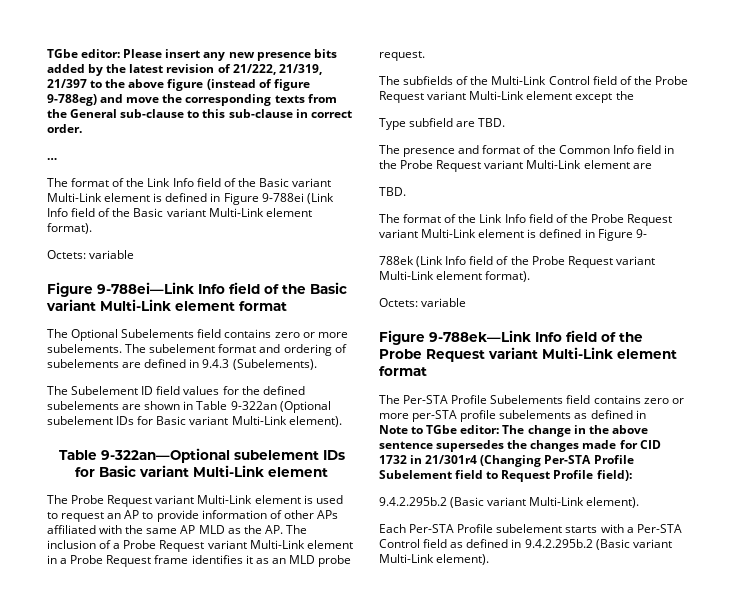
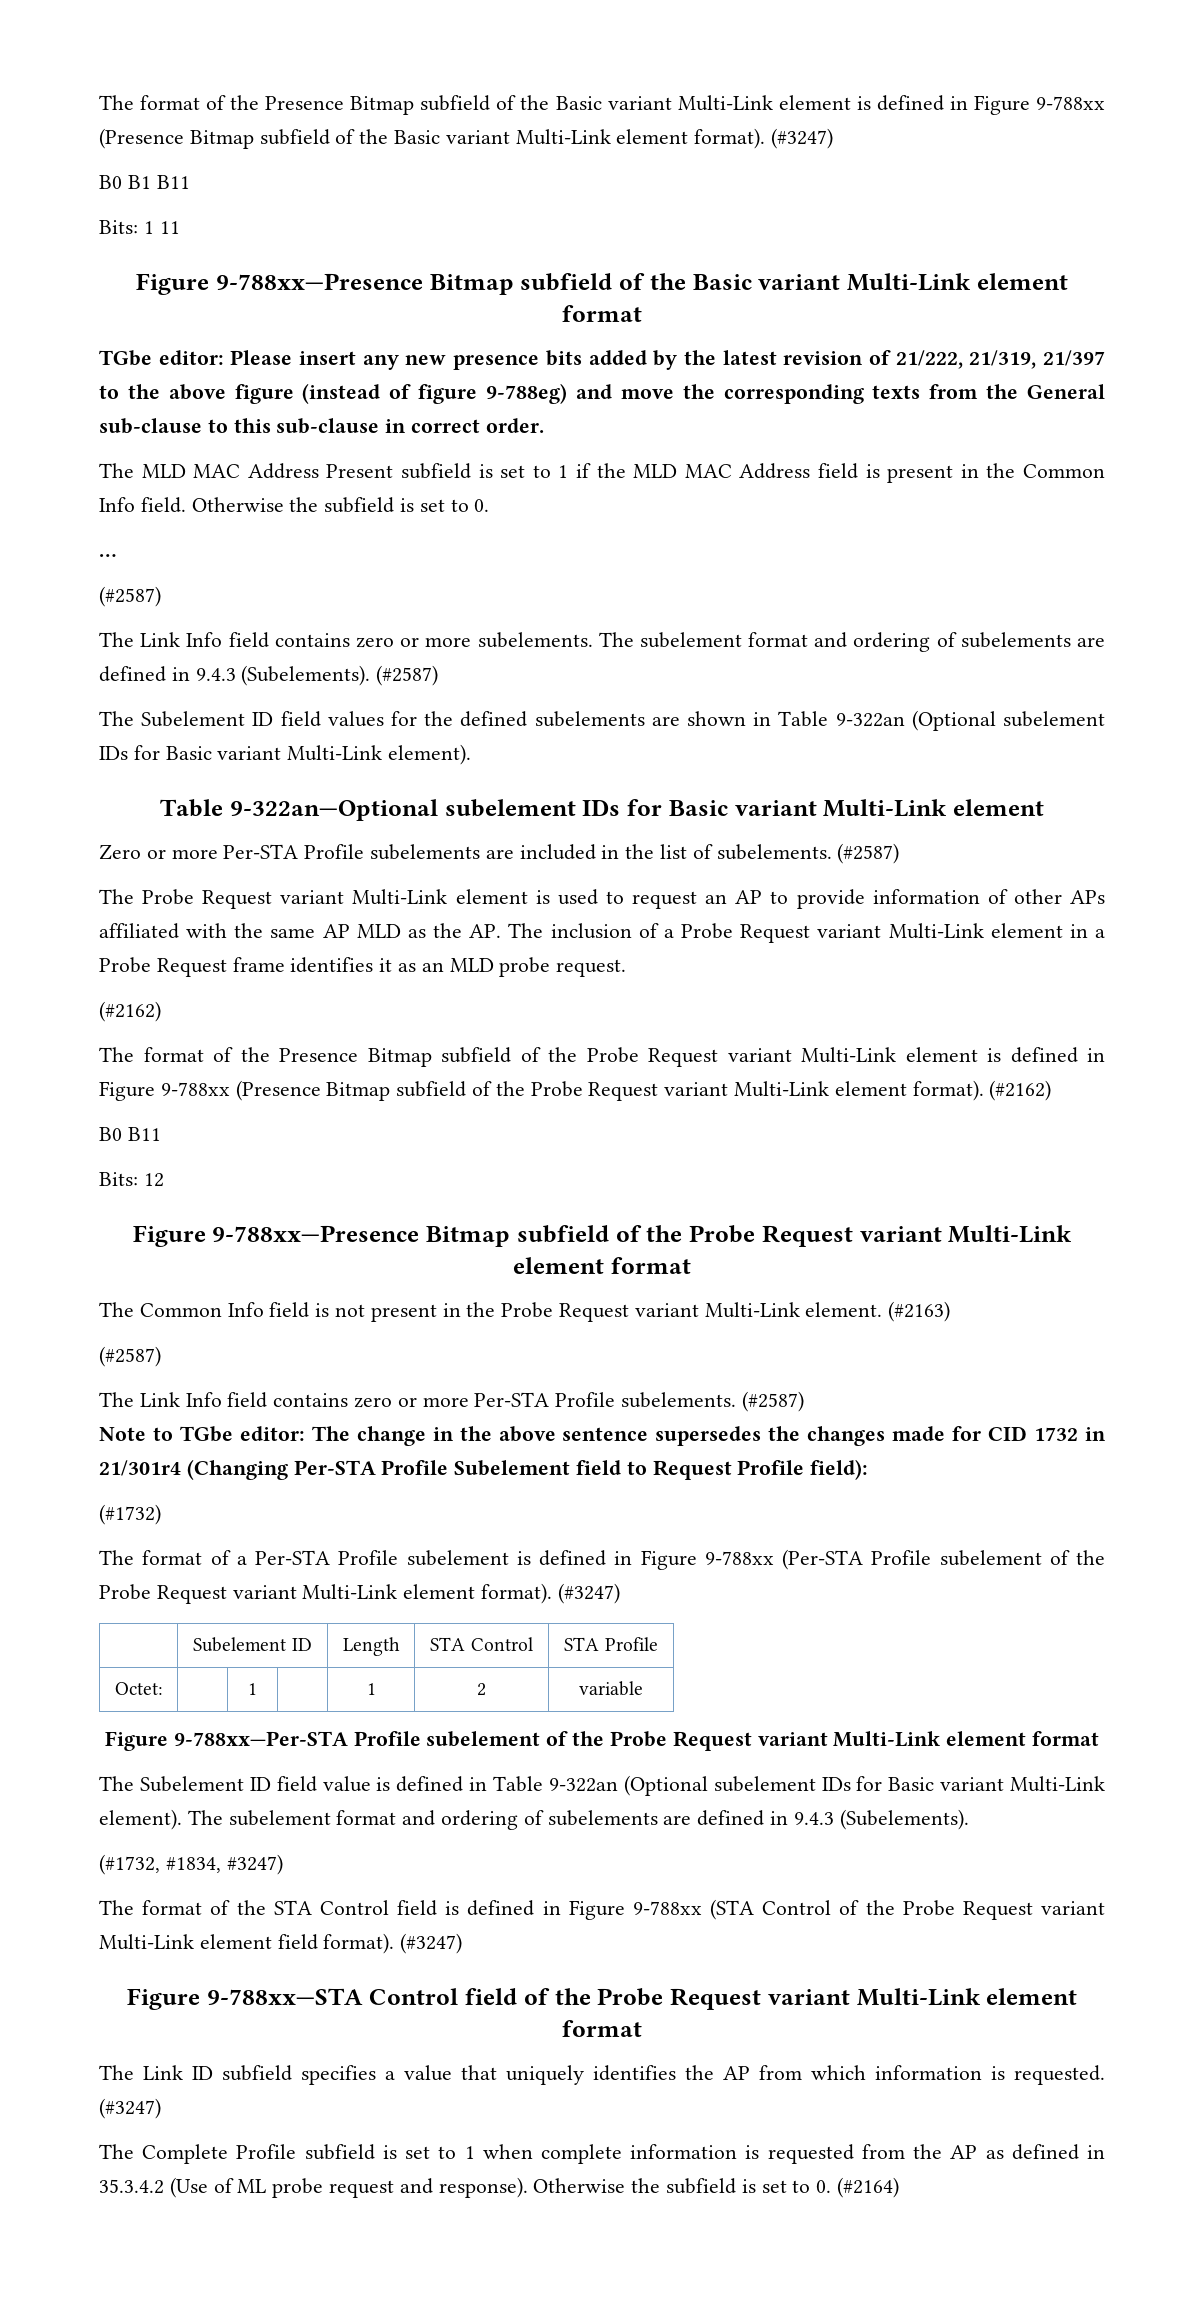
(47, 53) none -> [99,95,1105,115] [99,128,834,149] [99,175,190,189] [99,220,180,234] [136,273,1068,295] [562,305,642,322] The format of the Presence Bitmap subfield of the Basic variant Multi-Link element is defined in Figure 9-788xx (Presence Bitmap subfield of the Basic variant Multi-Link element format). (#3247) // B0 B1 B11 // Bits: 1 11 // Figure 9-788xx—Presence Bitmap subfield of the Basic variant Multi-Link element format //
(82, 128) none -> [99,463,1106,483] [99,497,490,513] // The MLD MAC Address Present subfield is set to 1 if the MLD MAC Address field is present in the Common Info field. Otherwise the subfield is set to 0.
[47,178,332,187] [47,193,334,205] [47,208,312,217] [47,223,92,234] [47,250,135,259] [47,282,347,297] [46,299,287,311] [47,329,195,341] // The format of the Link Info field of the Basic variant Multi-Link element is defined in Figure 9-788ei (Link Info field of the Basic variant Multi-Link element format). // Octets: variable // Figure 9-788ei—Link Info field of the Basic variant Multi-Link element format // The Optional Subelements -> [99,586,161,607] [99,632,223,647] // (#2587) // The Link Info
(317, 364) none -> [376,665,439,686] (#2587)
(328, 472) none -> [99,843,900,864] // Zero or more Per-STA Profile subelements are included in the list of subelements. (#2587)
[379,76,688,85] [379,91,634,103] [379,118,506,130] [379,145,674,157] [379,160,652,172] [379,187,406,196] [379,214,553,223] The subfields of the Multi-Link Control field of the Probe Request variant Multi-Link element except the // Type subfield are TBD. // The presence and format of the Common Info field in the Probe Request variant Multi-Link element are // TBD. // The format of the Link Info field -> [99,1001,161,1022] [99,1047,511,1067] (#2162) // The format of the Presence Bitmap subfield
[635,229,647,238] [379,256,655,268] [379,271,531,282] [379,298,467,307] [379,330,643,345] [379,347,677,362] [379,366,427,376] [379,395,684,404] [379,410,646,422] 9- // 788ek (Link Info field of the Probe Request variant Multi-Link element format). // Octets: variable // Figure 9-788ek—Link Info field of the Probe Request variant Multi-Link element format // The Per-STA Profile Subelements field contains zero or more per-STA profile subelements as defined in -> [160,1080,1052,1101] [99,1127,161,1141] [99,1172,164,1187] [132,1225,1073,1247] [513,1257,691,1274] [99,1301,951,1322] [99,1346,161,1367] [99,1391,804,1412] 9-788xx (Presence Bitmap subfield of the Probe Request variant Multi-Link element format). (#2162) // B0 B11 // Bits: 12 // Figure 9-788xx—Presence Bitmap subfield of the Probe Request variant Multi-Link element format // The Common Info field is not present in the Probe Request variant Multi-Link element. (#2163) // (#2587) // The Link Info field contains zero or more Per-STA Profile subelements. (#2587)
[379,497,640,508] [379,524,682,533] [379,539,672,550] [379,554,490,565] 9.4.2.295b.2 (Basic variant Multi-Link element). // Each Per-STA Profile subelement starts with a Per-STA Control field as defined in 9.4.2.295b.2 (Basic variant Multi-Link element). -> [99,1504,161,1525] [99,1549,1105,1570] [99,1583,620,1604] [193,1637,312,1652] [343,1637,400,1656] [430,1637,533,1651] [564,1637,658,1651] [114,1682,163,1695] [248,1683,257,1695] [366,1683,376,1695] [477,1683,486,1696] [579,1681,643,1696] [105,1731,1099,1751] [99,1775,1105,1796] [99,1809,969,1830] [99,1854,283,1875] [99,1899,1105,1920] [99,1933,463,1954] [126,1988,1078,2010] [562,2020,642,2037] [99,2065,1105,2085] [99,2098,161,2119] [99,2144,1105,2164] [99,2177,900,2198] (#1732) // The format of a Per-STA Profile subelement is defined in Figure 9-788xx (Per-STA Profile subelement of the Probe Request variant Multi-Link element format). (#3247) // | Subelement ID | Length | STA Control | STA Profile // Octet: | | 1 | | 1 | 2 | variable // Figure 9-788xx—Per-STA Profile subelement of the Probe Request variant Multi-Link element format // The Subelement ID field value is defined in Table 9-322an (Optional subelement IDs for Basic variant Multi-Link element). The subelement format and ordering of subelements are defined in 9.4.3 (Subelements). // (#1732, #1834, #3247) // The format of the STA Control field is defined in Figure 9-788xx (STA Control of the Probe Request variant Multi-Link element field format). (#3247) // Figure 9-788xx—STA Control field of the Probe Request variant Multi-Link element format // The Link ID subfield specifies a value that uniquely identifies the AP from which information is requested. (#3247) // The Complete Profile subfield is set to 1 when complete information is requested from the AP as defined in 35.3.4.2 (Use of ML probe request and response). Otherwise the subfield is set to 0. (#2164)

